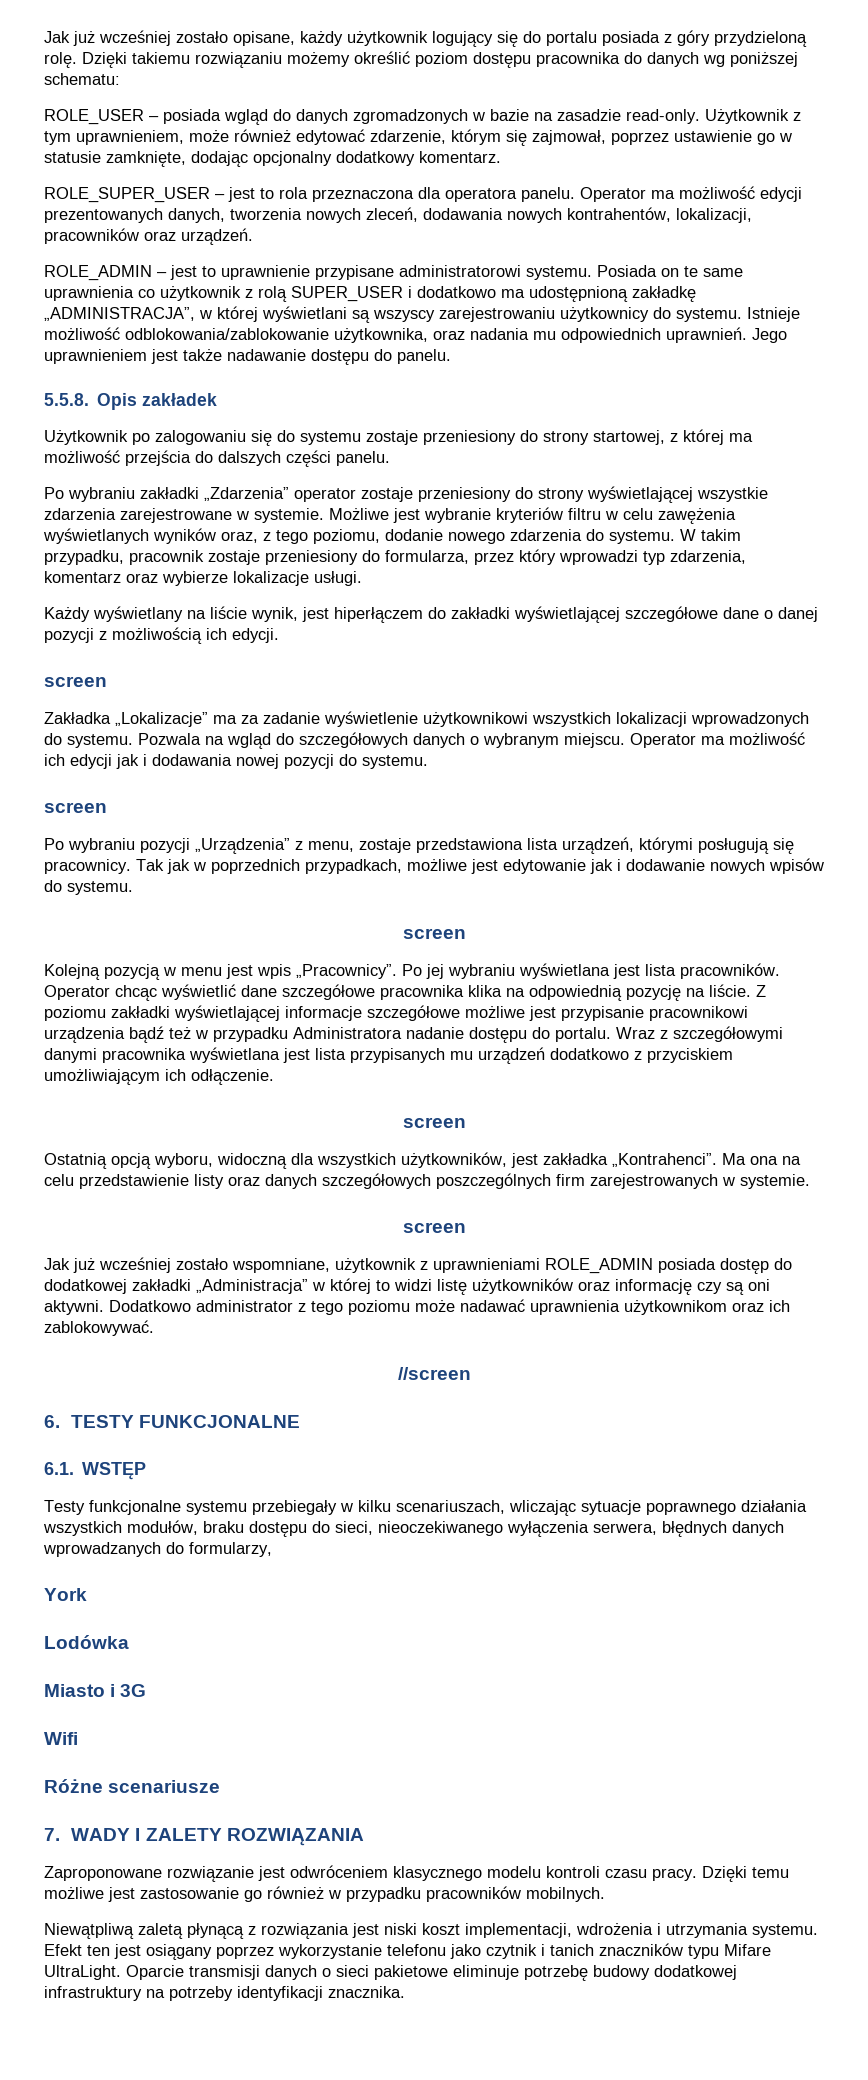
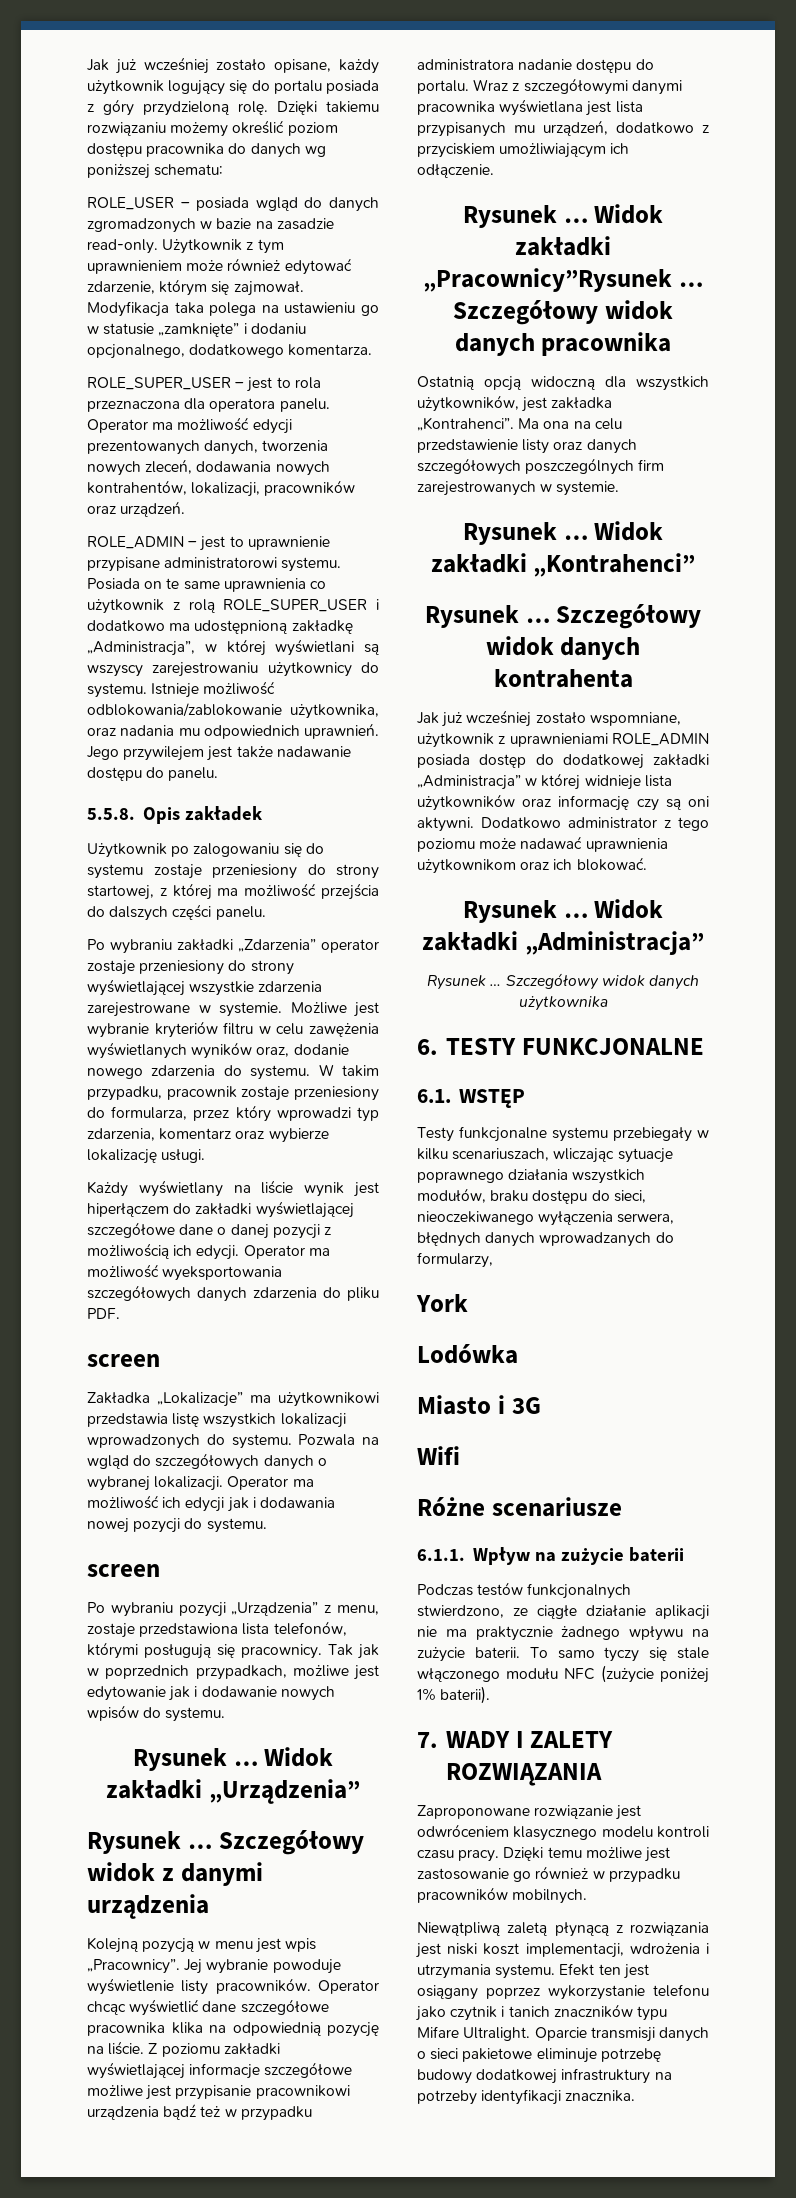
[76,130,184,145] uprawnieniem, -> [87,260,182,274] uprawnieniem
[532,130,792,145] [44,151,501,167] zajmował, poprzez ustawienie go w statusie zamknięte, dodając opcjonalny dodatkowy komentarz. -> [233,281,304,296] [87,301,379,317] [87,323,306,337] [87,344,373,359] zajmował. Modyfikacja taka polega na ustawieniu go w statusie „zamknięte” i dodaniu opcjonalnego, dodatkowego komentarza.
[291,286,403,302] SUPER_USER -> [223,599,368,612] ROLE_SUPER_USER
[44,307,195,321] „ADMINISTRACJA”, -> [87,641,195,656] „Administracja”,
[44,349,147,364] uprawnieniem -> [123,746,205,761] przywilejem
[263,529,380,544] z tego poziomu, -> (290, 1051) none
[233,571,309,586] lokalizacje -> [87,1149,157,1164] lokalizację
[251,607,298,622] wynik, -> [304,1182,345,1197] wynik
(279, 635) none -> [243,1245,330,1259] [87,1264,283,1281] [87,1285,379,1302] [87,1308,120,1319] Operator ma możliwość wyeksportowania szczegółowych danych zdarzenia do pliku PDF.
[241,711,528,727] za zadanie wyświetlenie użytkownikowi -> [278,1392,379,1407] [87,1413,200,1427] użytkownikowi przedstawia listę
[483,733,625,748] wybranym miejscu. -> [87,1476,224,1491] wybranej lokalizacji.
[562,837,634,854] urządzeń, -> [273,1621,347,1636] telefonów,
[402,928,466,939] screen -> [132,1747,334,1771] [106,1779,360,1804] [87,1830,364,1855] [87,1862,263,1886] [87,1894,209,1919] Rysunek … Widok zakładki „Urządzenia” // Rysunek … Szczegółowy widok z danymi urządzenia
[402,963,676,979] Po jej wybraniu wyświetlana jest lista -> [184,1959,341,1974] [87,1978,209,1995] Jej wybranie powoduje wyświetlenie listy
[293,1027,402,1039] Administratora -> [417,59,514,71] administratora
[478,1047,545,1064] urządzeń -> [543,120,608,136] urządzeń,
[402,1117,466,1128] screen -> [462,204,664,228] [515,236,611,256] [423,268,703,292] [453,300,673,325] [454,332,672,356] Rysunek … Widok zakładki „Pracownicy”Rysunek … Szczegółowy widok danych pracownika
[154,1153,213,1168] wyboru, -> (521, 383) none
[402,1222,466,1233] screen -> [462,521,664,545] [430,553,696,577] [424,604,702,629] [485,636,641,660] [493,669,633,688] Rysunek … Widok zakładki „Kontrahenci” // Rysunek … Szczegółowy widok danych kontrahenta
[376,1279,467,1295] to widzi listę -> [584,775,672,790] widnieje lista
[44,1320,154,1336] [397,1367,471,1380] zablokowywać. // //screen -> [576,857,647,871] [462,899,664,923] [422,931,704,955] [427,973,699,990] [518,996,608,1011] blokować. // Rysunek … Widok zakładki „Administracja” // Rysunek … Szczegółowy widok danych użytkownika
(221, 1786) none -> [417,1547,684,1565] [417,1582,632,1599] [417,1605,709,1620] [417,1626,709,1641] [417,1647,709,1662] [417,1665,709,1683] [417,1686,491,1704] // 6.1.1. Wpływ na zużycie baterii // Podczas testów funkcjonalnych stwierdzono, ze ciągłe działanie aplikacji nie ma praktycznie żadnego wpływu na zużycie baterii. To samo tyczy się stale włączonego modułu NFC (zużycie poniżej 1% baterii).
[44,1965,121,1980] UltraLight. -> [463,2027,531,2041] Ultralight.

